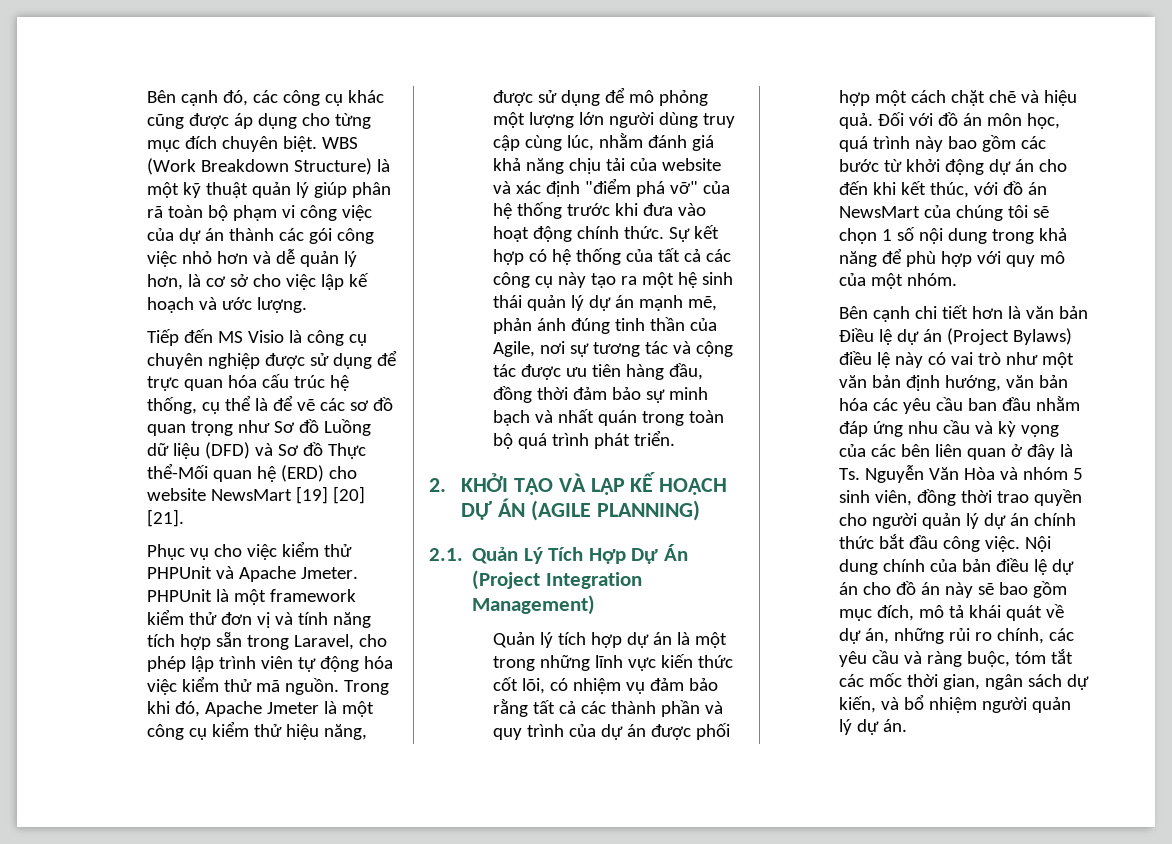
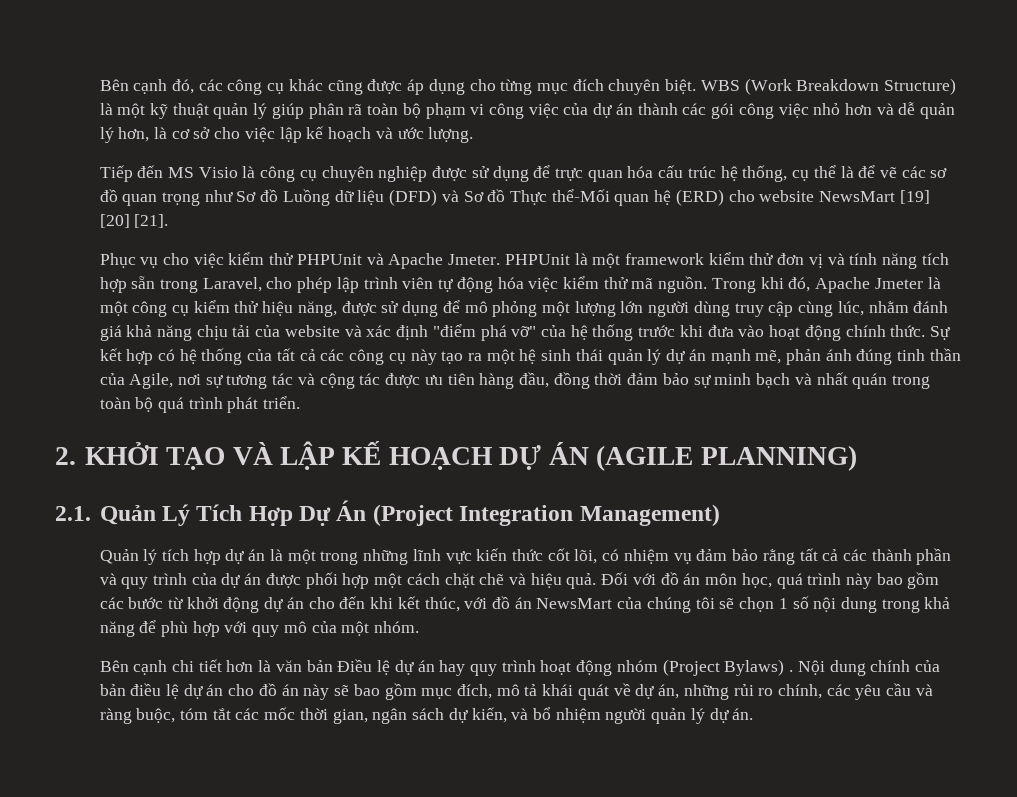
[947,328,1073,345] [839,351,1075,368] [839,375,1069,391] [839,396,1081,414] [839,420,1060,437] [839,444,1074,460] [839,465,1084,483] [839,489,1083,506] [839,513,1077,529] [839,534,1021,552] (Project Bylaws) điều lệ này có vai trò như một văn bản định hướng, văn bản hóa các yêu cầu ban đầu nhằm đáp ứng nhu cầu và kỳ vọng của các bên liên quan ở đây là Ts. Nguyễn Văn Hòa và nhóm 5 sinh viên, đồng thời trao quyền cho người quản lý dự án chính thức bắt đầu công việc. -> [439,659,794,676] hay quy trình hoạt động nhóm (Project Bylaws) .

